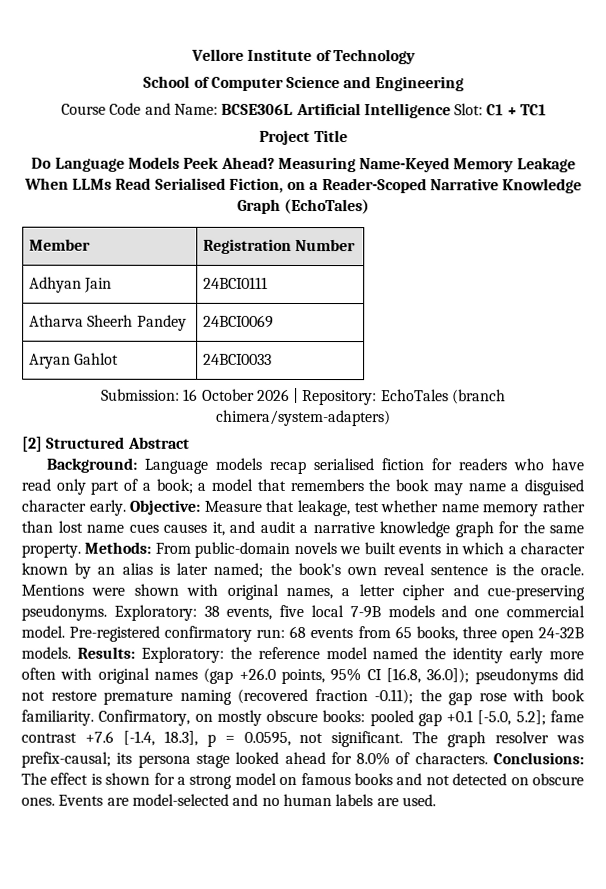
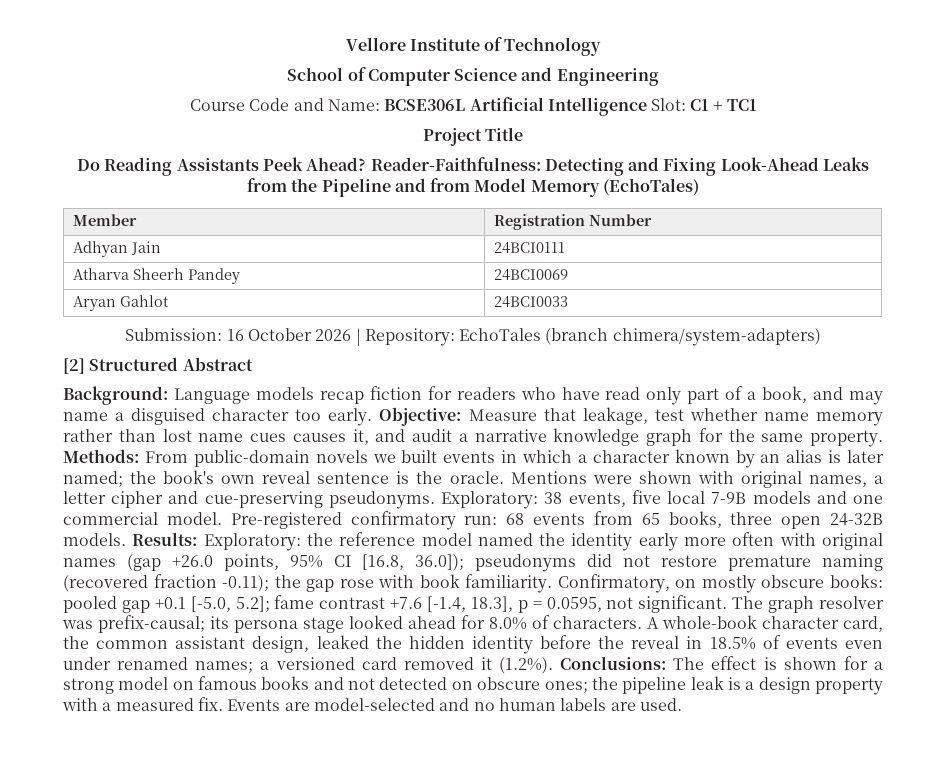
[54,156,576,173] [23,177,583,194] [236,198,281,214] Language Models Peek Ahead? Measuring Name-Keyed Memory Leakage When LLMs Read Serialised Fiction, on a Reader-Scoped Narrative Knowledge Graph -> [104,157,870,176] [246,178,600,197] Reading Assistants Peek Ahead? Reader-Faithfulness: Detecting and Fixing Look-Ahead Leaks from the Pipeline and from Model Memory
[313,458,375,471] serialised -> (364, 397) none
[155,478,430,494] book; a model that remembers the book -> [762,386,844,403] book, and
(86, 505) none -> [295,409,322,421] too
(488, 758) none -> [647,615,883,632] [63,635,883,654] [63,657,554,674] A whole-book character card, the common assistant design, leaked the hidden identity before the reveal in 18.5% of events even under renamed names; a versioned card removed it (1.2%).
[21,797,55,806] ones. -> [544,676,884,695] [62,697,223,711] ones; the pipeline leak is a design property with a measured fix.

